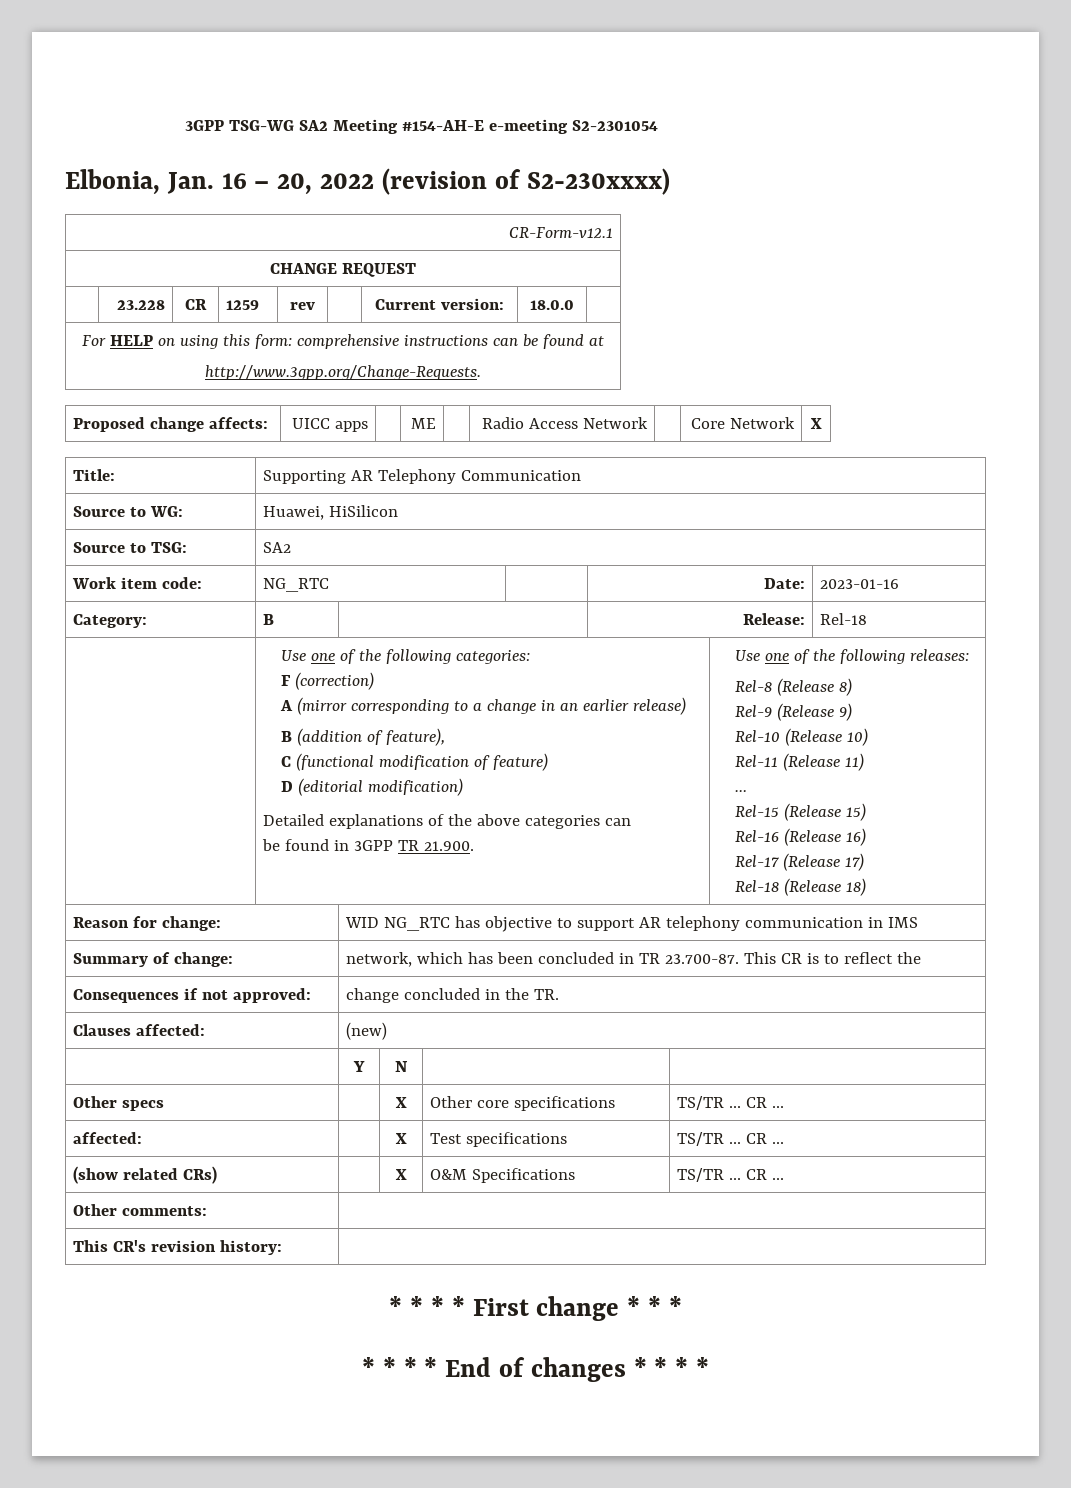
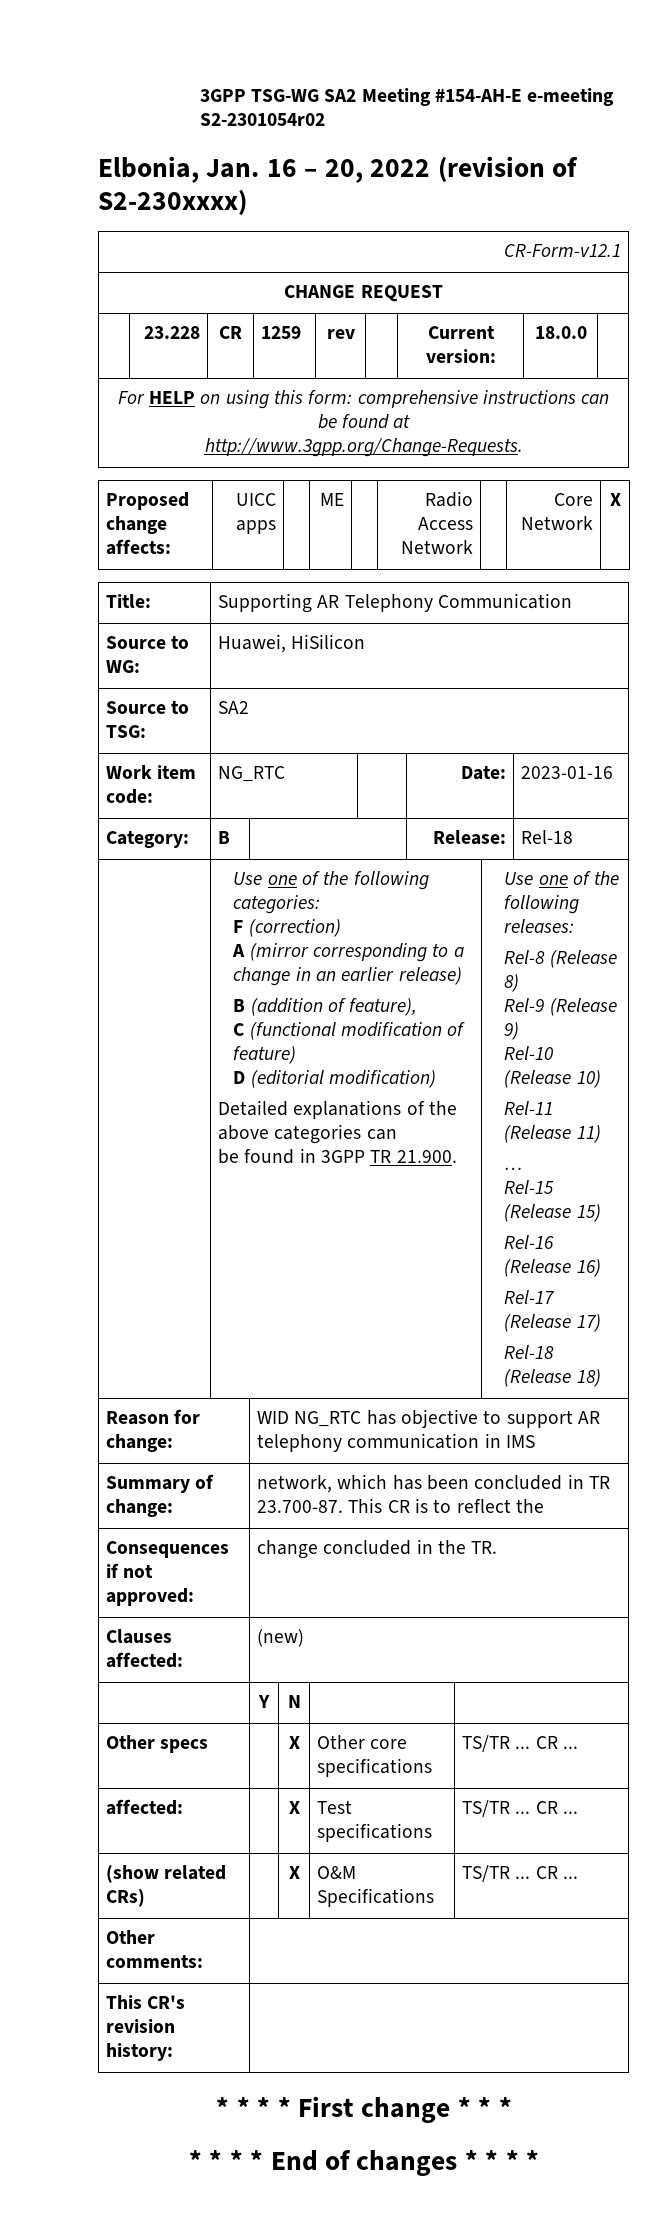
[571,120,658,131] S2-2301054 -> [199,113,325,126] S2-2301054r02

